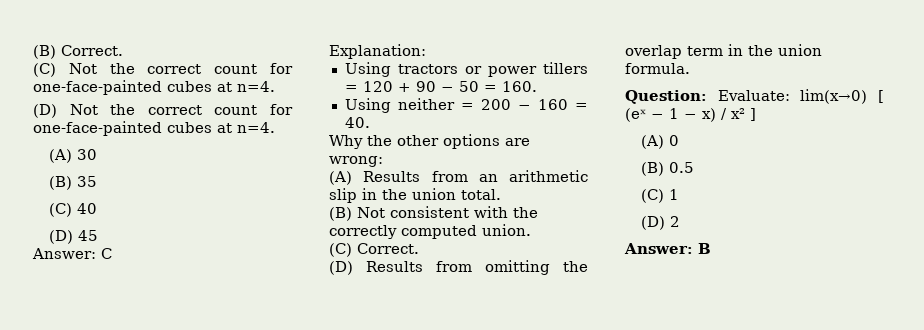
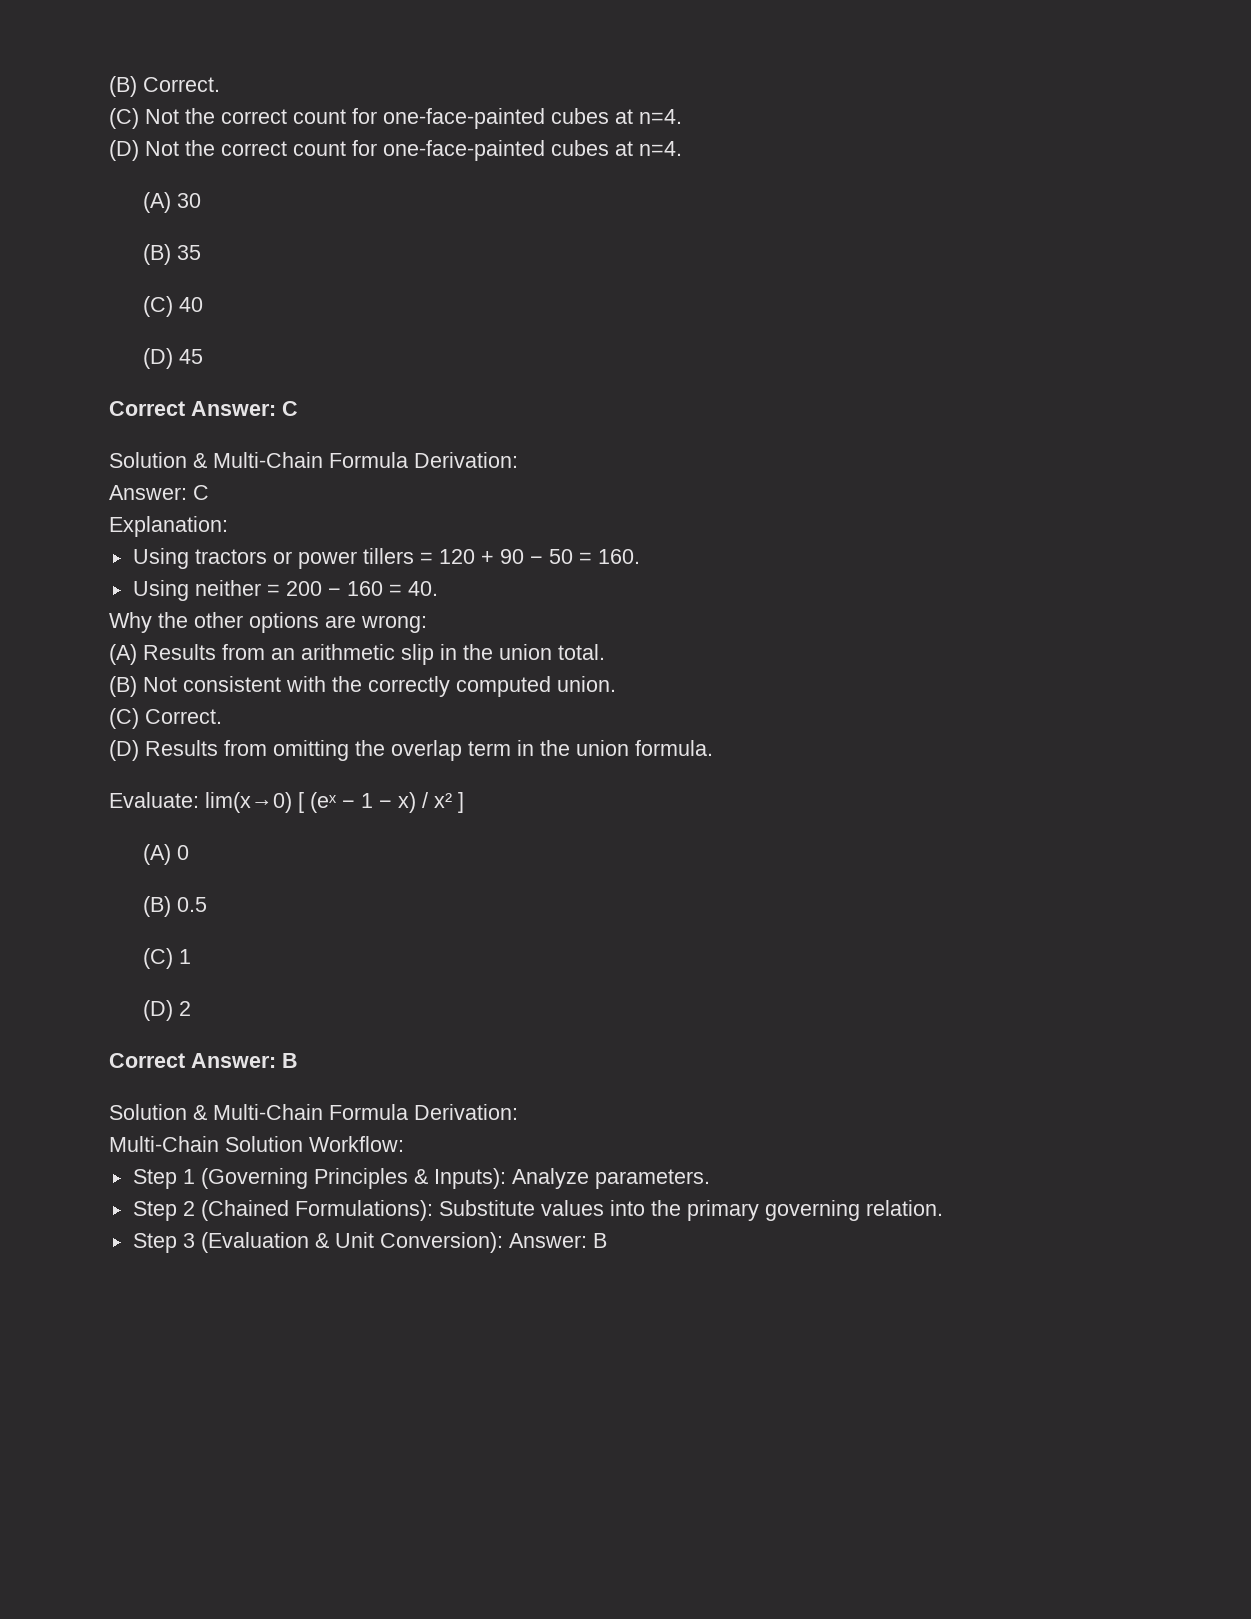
(99, 235) none -> [109,401,298,416] [109,452,518,468] // Correct Answer: C // Solution & Multi-Chain Formula Derivation:
[625,90,707,104] Question: -> (713, 748) none
[624,243,711,254] Answer: B -> [109,1053,298,1068] [109,1104,518,1120] [109,1136,404,1152] [132,1168,710,1189] [132,1200,943,1221] [132,1232,607,1253] Correct Answer: B // Solution & Multi-Chain Formula Derivation: // Multi-Chain Solution Workflow: // Step 1 (Governing Principles & Inputs): Analyze parameters. // Step 2 (Chained Formulations): Substitute values into the primary governing relation. // Step 3 (Evaluation & Unit Conversion): Answer: B

